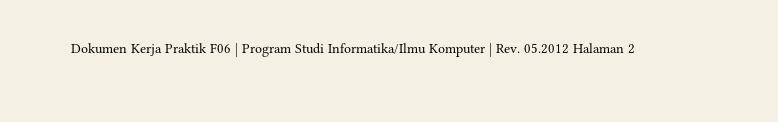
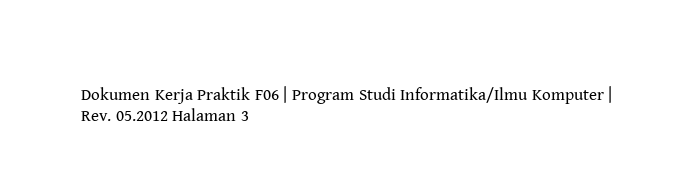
[628,44,635,54] 2 -> [240,111,249,121] 3

